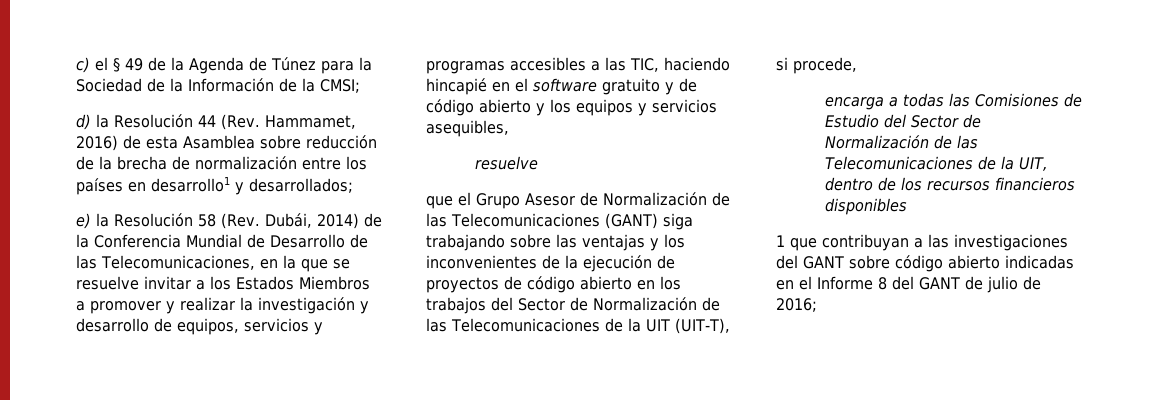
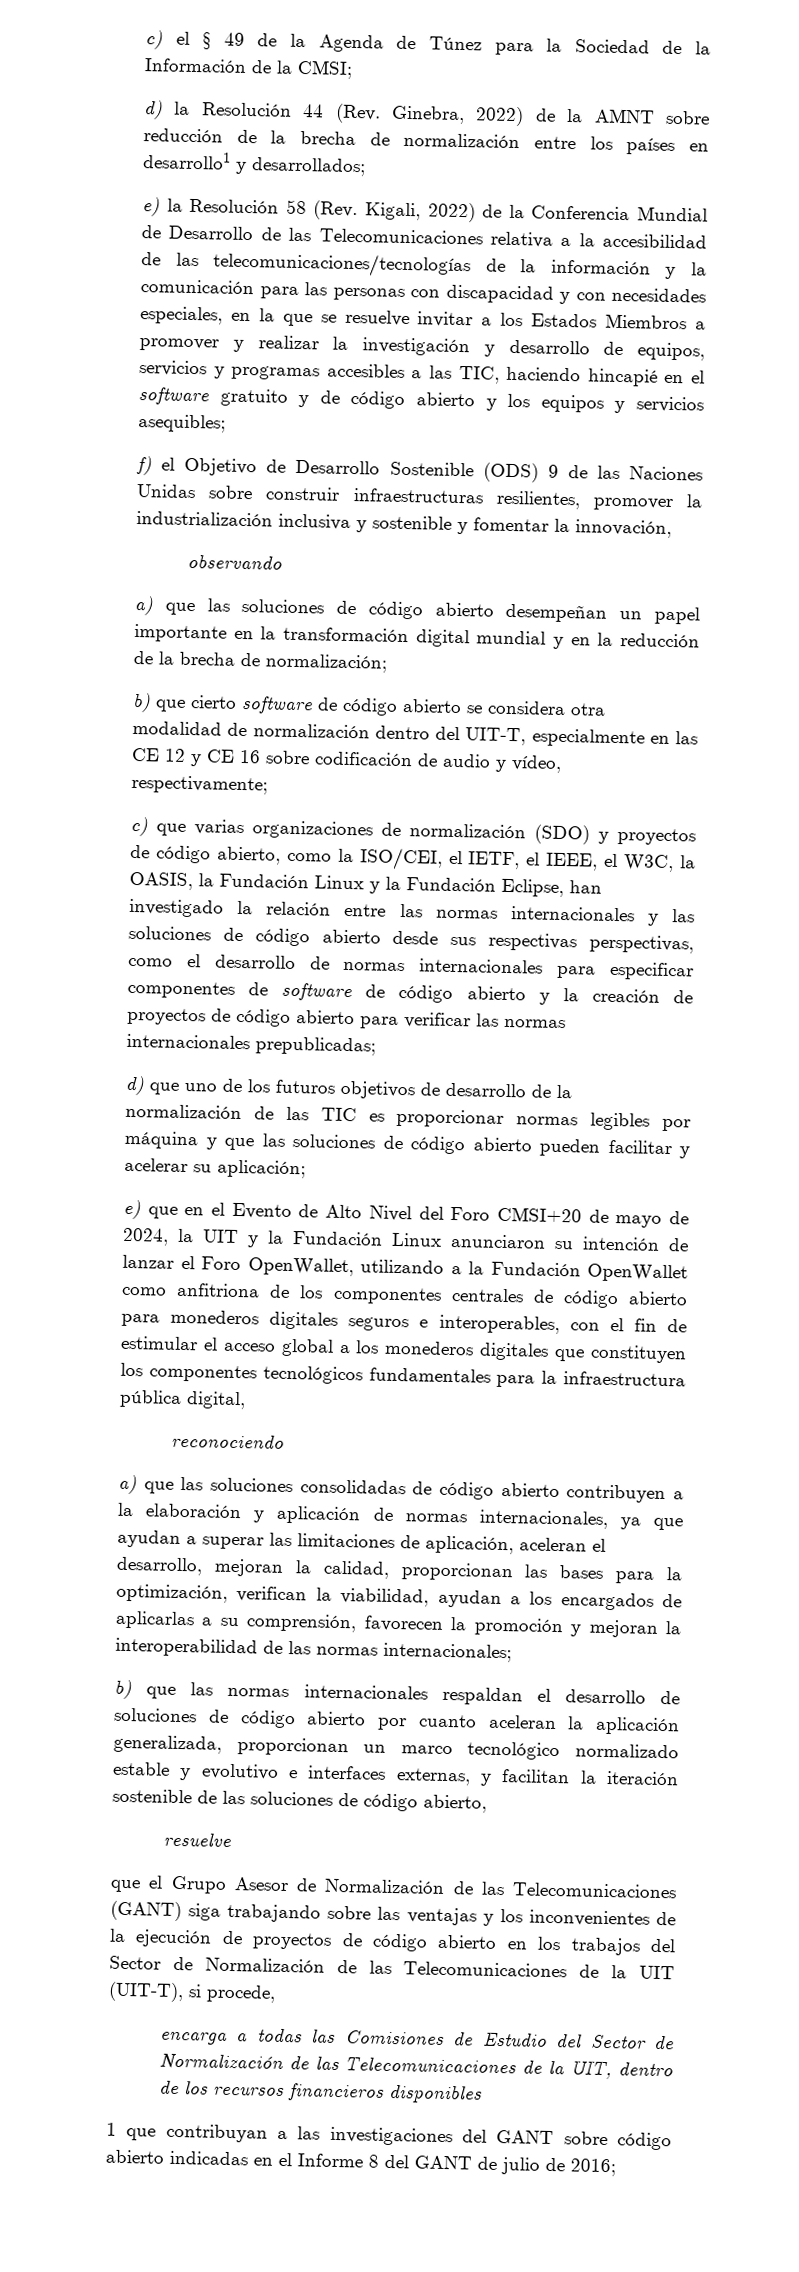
[264,115,356,129] [76,135,255,151] Hammamet, 2016) de esta Asamblea -> [391,105,655,127] Ginebra, 2022) de la AMNT
[264,213,359,229] Dubái, 2014) -> [365,202,476,223] Kigali, 2022)
[101,255,255,270] Telecomunicaciones, -> [318,228,707,249] [141,251,707,280] [140,279,706,305] [140,306,223,325] Telecomunicaciones relativa a la accesibilidad de las telecomunicaciones/tecnologías de la información y la comunicación para las personas con discapacidad y con necesidades especiales,
[426,120,509,137] asequibles, -> [138,413,226,433] [136,455,704,483] [136,483,703,511] [136,510,672,538] [186,553,282,570] [134,595,700,625] [134,623,701,649] [133,650,387,673] [132,692,606,716] [132,720,698,748] [131,747,562,773] [131,774,268,795] [130,816,696,846] [130,844,697,873] [129,871,602,898] [129,898,695,926] [128,925,694,954] [128,953,694,981] [127,980,693,1005] [127,1007,566,1029] [126,1033,376,1056] [125,1075,572,1100] [125,1103,691,1132] [124,1130,690,1159] [124,1157,306,1179] [123,1199,689,1228] [122,1227,689,1252] [122,1254,688,1283] [121,1282,688,1309] [121,1309,687,1335] [120,1335,688,1364] [120,1362,686,1388] [119,1389,246,1410] [170,1433,284,1449] [118,1474,684,1504] [117,1502,683,1531] [117,1529,606,1555] [116,1556,682,1584] [116,1583,682,1611] [115,1610,682,1638] [115,1637,512,1663] [114,1679,680,1706] [114,1707,680,1736] [113,1734,679,1761] [113,1761,679,1786] [112,1788,487,1813] asequibles; // f) el Objetivo de Desarrollo Sostenible (ODS) 9 de las Naciones Unidas sobre construir infraestructuras resilientes, promover la industrialización inclusiva y sostenible y fomentar la innovación, // observando // a) que las soluciones de código abierto desempeñan un papel importante en la transformación digital mundial y en la reducción de la brecha de normalización; // b) que cierto software de código abierto se considera otra modalidad de normalización dentro del UIT-T, especialmente en las CE 12 y CE 16 sobre codificación de audio y vídeo, respectivamente; // c) que varias organizaciones de normalización (SDO) y proyectos de código abierto, como la ISO/CEI, el IETF, el IEEE, el W3C, la OASIS, la Fundación Linux y la Fundación Eclipse, han investigado la relación entre las normas internacionales y las soluciones de código abierto desde sus respectivas perspectivas, como el desarrollo de normas internacionales para especificar componentes de software de código abierto y la creación de proyectos de código abierto para verificar las normas internacionales prepublicadas; // d) que uno de los futuros objetivos de desarrollo de la normalización de las TIC es proporcionar normas legibles por máquina y que las soluciones de código abierto pueden facilitar y acelerar su aplicación; // e) que en el Evento de Alto Nivel del Foro CMSI+20 de mayo de 2024, la UIT y la Fundación Linux anunciaron su intención de lanzar el Foro OpenWallet, utilizando a la Fundación OpenWallet como anfitriona de los componentes centrales de código abierto para monederos digitales seguros e interoperables, con el fin de estimular el acceso global a los monederos digitales que constituyen los componentes tecnológicos fundamentales para la infraestructura pública digital, // reconociendo // a) que las soluciones consolidadas de código abierto contribuyen a la elaboración y aplicación de normas internacionales, ya que ayudan a superar las limitaciones de aplicación, aceleran el desarrollo, mejoran la calidad, proporcionan las bases para la optimización, verifican la viabilidad, ayudan a los encargados de aplicarlas a su comprensión, favorecen la promoción y mejoran la interoperabilidad de las normas internacionales; // b) que las normas internacionales respaldan el desarrollo de soluciones de código abierto por cuanto aceleran la aplicación generalizada, proporcionan un marco tecnológico normalizado estable y evolutivo e interfaces externas, y facilitan la iteración sostenible de las soluciones de código abierto,

